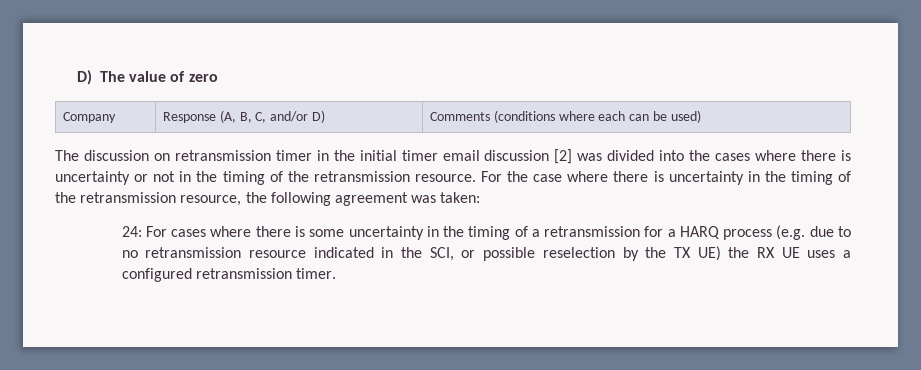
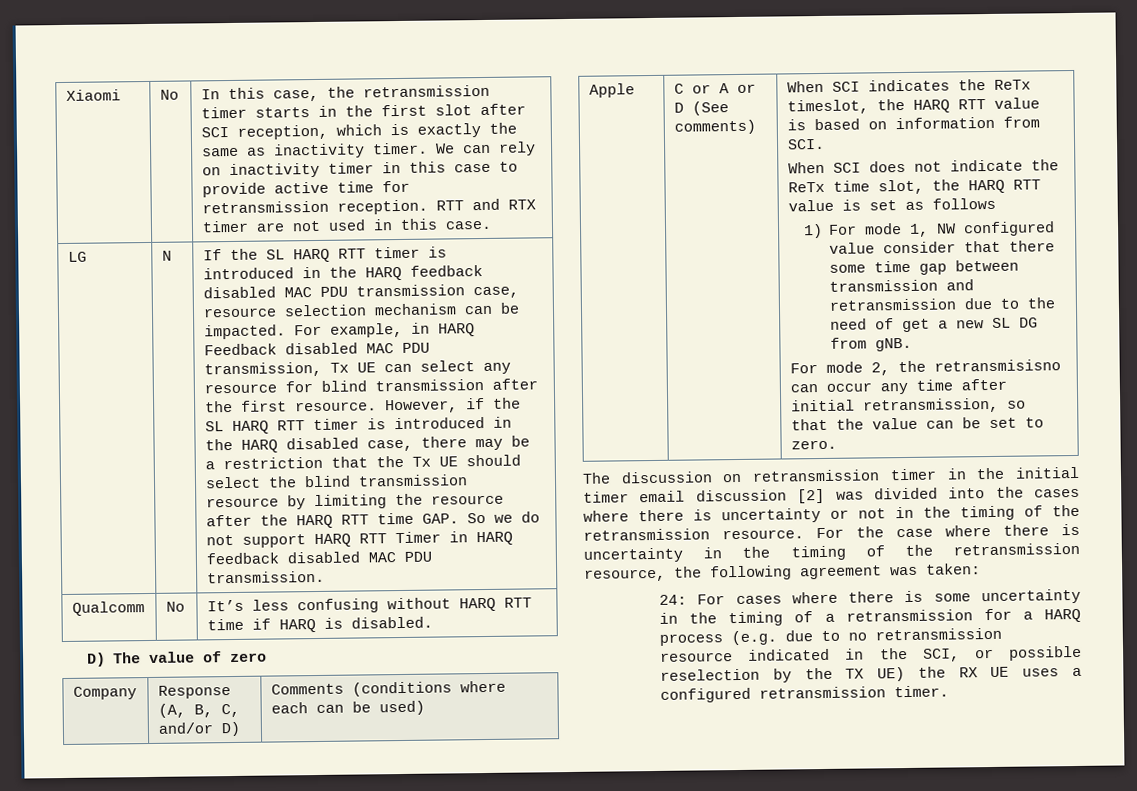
(77, 77) none -> [65,89,121,101] [159,89,179,100] [200,84,490,102] [200,103,526,119] [200,122,517,140] [201,141,536,159] [201,161,518,179] [201,180,410,198] [201,198,536,215] [201,218,492,233] [67,251,87,262] [161,250,172,261] [202,246,447,263] [202,265,483,281] [202,284,519,299] [202,302,520,318] [203,322,475,340] [203,342,430,356] [203,360,511,378] [203,378,538,394] [204,397,521,414] [204,416,512,435] [204,435,530,453] [204,454,521,470] [204,474,468,489] [205,493,504,510] [205,511,540,529] [205,531,513,548] [205,551,432,565] [206,570,325,584] [71,601,145,616] [165,601,185,612] [206,597,532,614] [206,616,433,633] Xiaomi | No | In this case, the retransmission timer starts in the first slot after SCI reception, which is exactly the same as inactivity timer. We can rely on inactivity timer in this case to provide active time for retransmission reception. RTT and RTX timer are not used in this case. // LG | N | If the SL HARQ RTT timer is introduced in the HARQ feedback disabled MAC PDU transmission case, resource selection mechanism can be impacted. For example, in HARQ Feedback disabled MAC PDU transmission, Tx UE can select any resource for blind transmission after the first resource. However, if the SL HARQ RTT timer is introduced in the HARQ disabled case, there may be a restriction that the Tx UE should select the blind transmission resource by limiting the resource after the HARQ RTT time GAP. So we do not support HARQ RTT Timer in HARQ feedback disabled MAC PDU transmission. // Qualcomm | No | It’s less confusing without HARQ RTT time if HARQ is disabled. //
(701, 116) none -> [588,83,635,98] [673,83,756,94] [673,101,729,116] [673,119,756,135] [786,79,1031,93] [786,97,1040,115] [786,116,1040,131] [786,138,825,150] [787,159,1059,174] [787,179,1041,195] [787,197,996,212] [802,221,1056,239] [829,240,1056,254] [829,259,1020,275] [829,279,975,292] [829,297,1056,311] [830,317,1039,333] [830,337,913,352] [789,359,1061,376] [789,378,1007,395] [790,397,1026,414] [790,417,1044,431] [790,439,837,450] // Apple | C or A or D (See comments) | When SCI indicates the ReTx timeslot, the HARQ RTT value is based on information from SCI. // When SCI does not indicate the ReTx time slot, the HARQ RTT value is set as follows // 1) For mode 1, NW configured value consider that there some time gap between transmission and retransmission due to the need of get a new SL DG from gNB. // For mode 2, the retransmisisno can occur any time after initial retransmission, so that the value can be set to zero.

